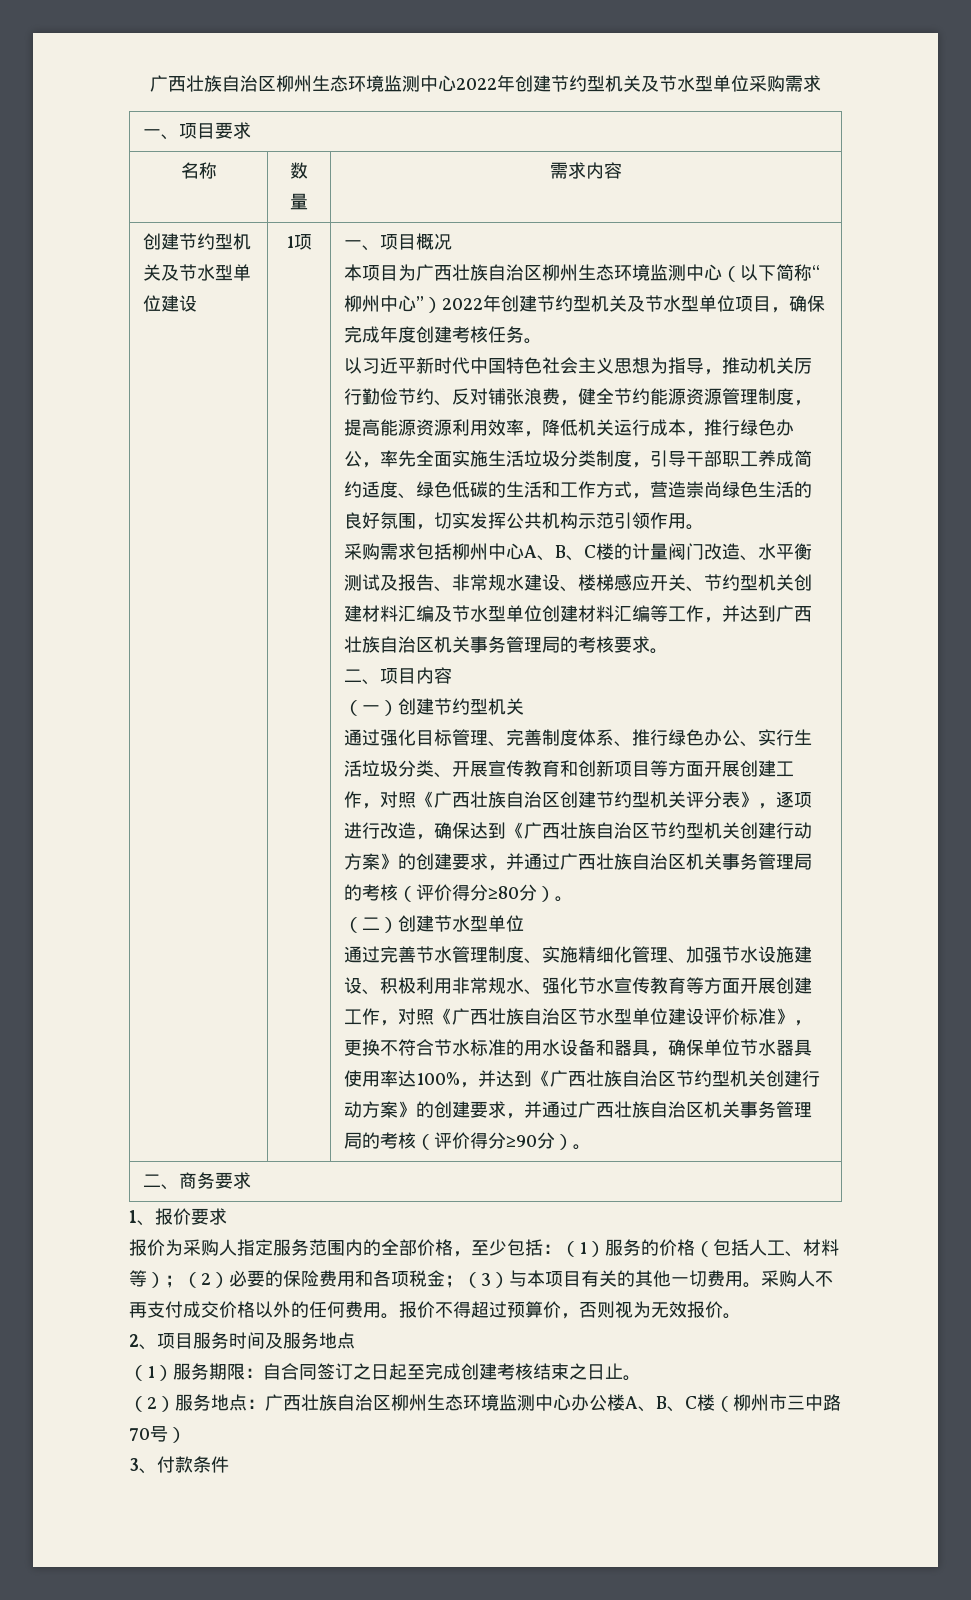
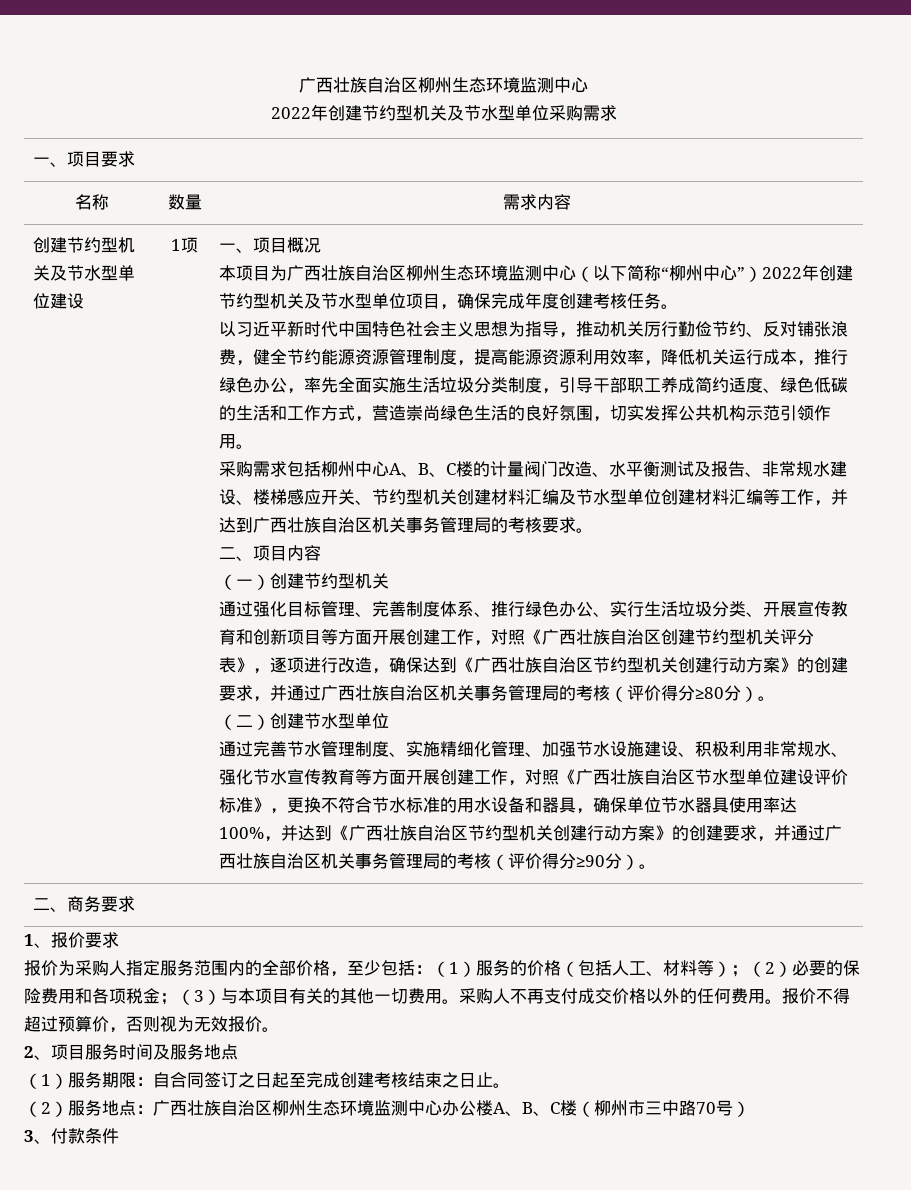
[150,75,456,92] 广西壮族自治区柳州生态环境监测中心 -> [299,77,588,93] 广西壮族自治区柳州生态环境监测中心 //

